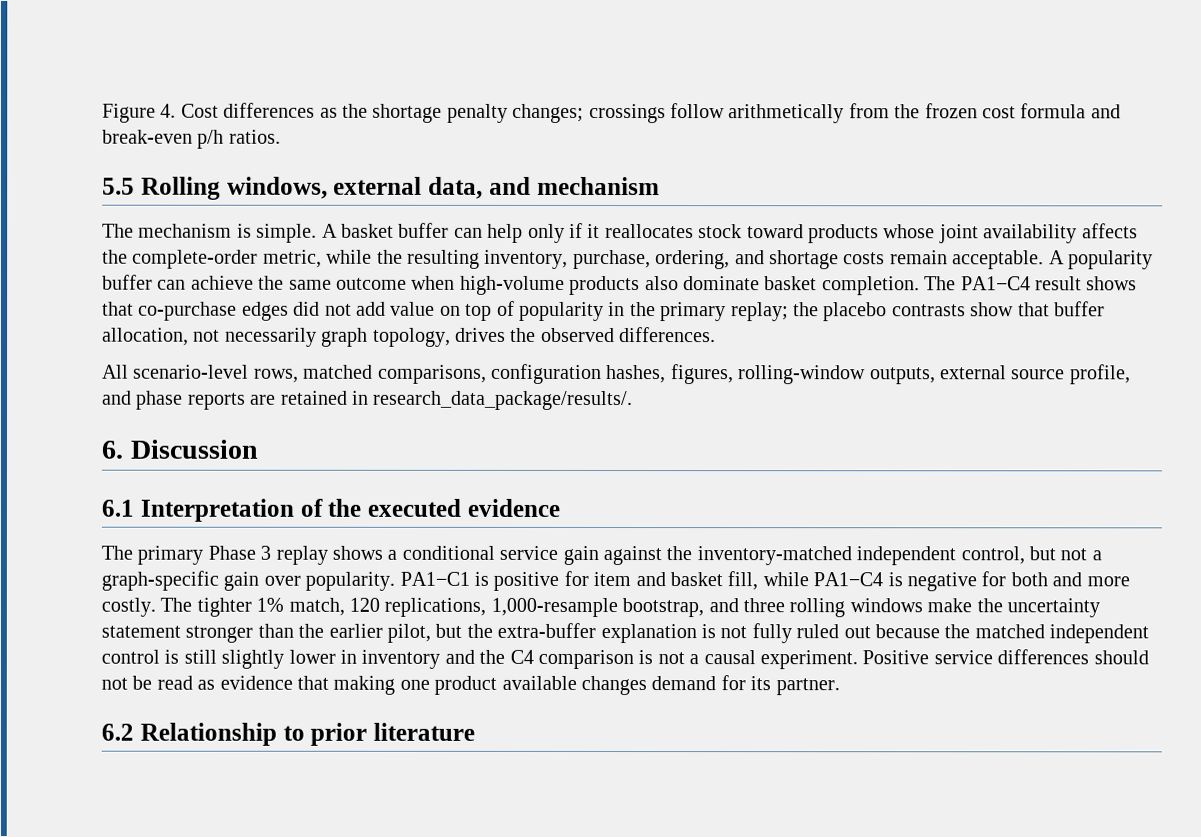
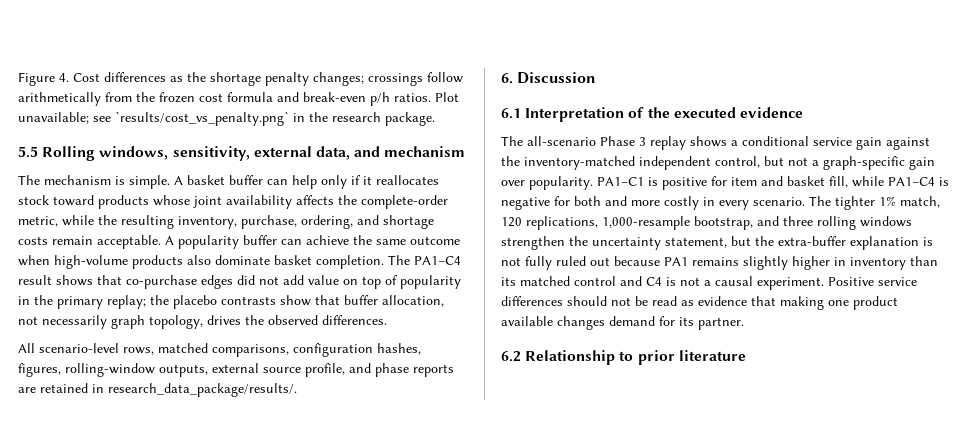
(281, 136) none -> [435,92,459,102] [18,111,435,126] Plot unavailable; see `results/cost_vs_penalty.png` in the research package.
(328, 187) none -> [172,146,250,161] sensitivity,
[137,545,204,565] primary -> [527,136,596,146] all-scenario
[101,597,156,617] costly. -> [664,196,805,210] costly in every scenario.
[927,598,973,613] make -> [501,236,565,250] strengthen
[101,623,431,643] statement stronger than the earlier pilot, -> [665,237,727,248] statement,
[944,624,1150,644] [101,649,634,670] the matched independent control is still slightly lower in inventory and the C4 comparison -> [664,256,938,270] [501,276,662,286] PA1 remains slightly higher in inventory than its matched control and C4

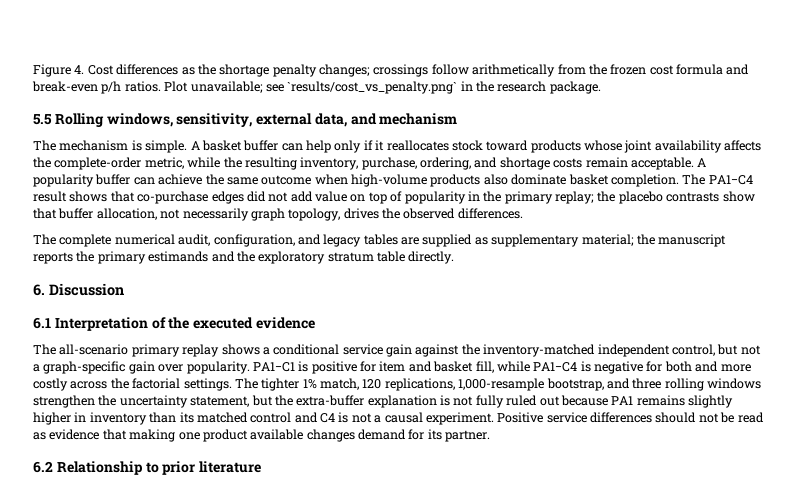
[18,343,421,357] [18,363,454,377] [18,383,297,397] All scenario-level rows, matched comparisons, configuration hashes, figures, rolling-window outputs, external source profile, and phase reports are retained in research_data_package/results/. -> [33,234,727,247] [33,251,455,264] The complete numerical audit, configuration, and legacy tables are supplied as supplementary material; the manuscript reports the primary estimands and the exploratory stratum table directly.
[600,136,646,146] Phase 3 -> [131,344,180,357] primary
[703,197,805,210] in every scenario. -> [70,378,232,391] across the factorial settings.

